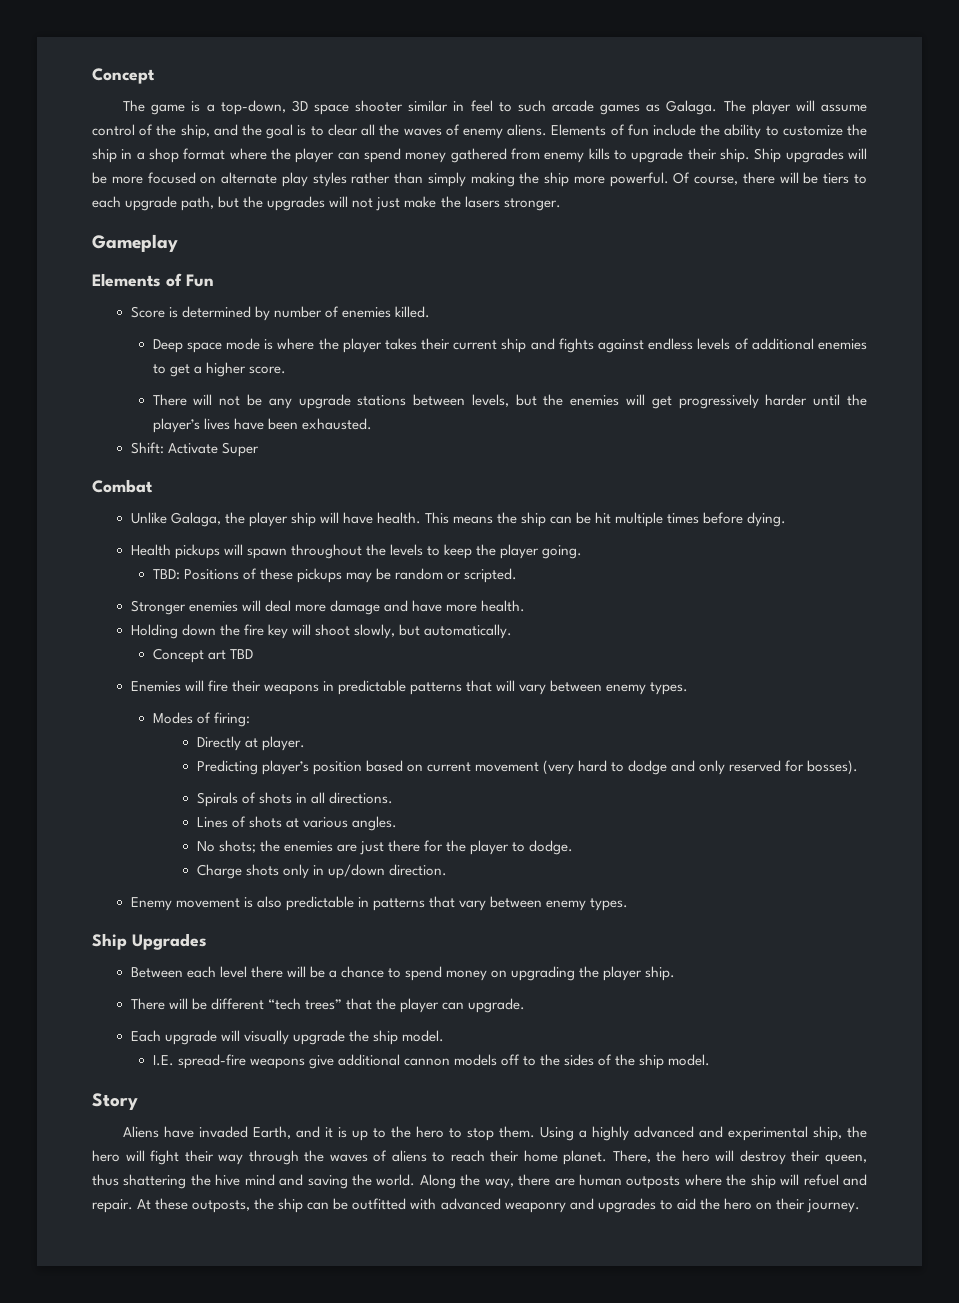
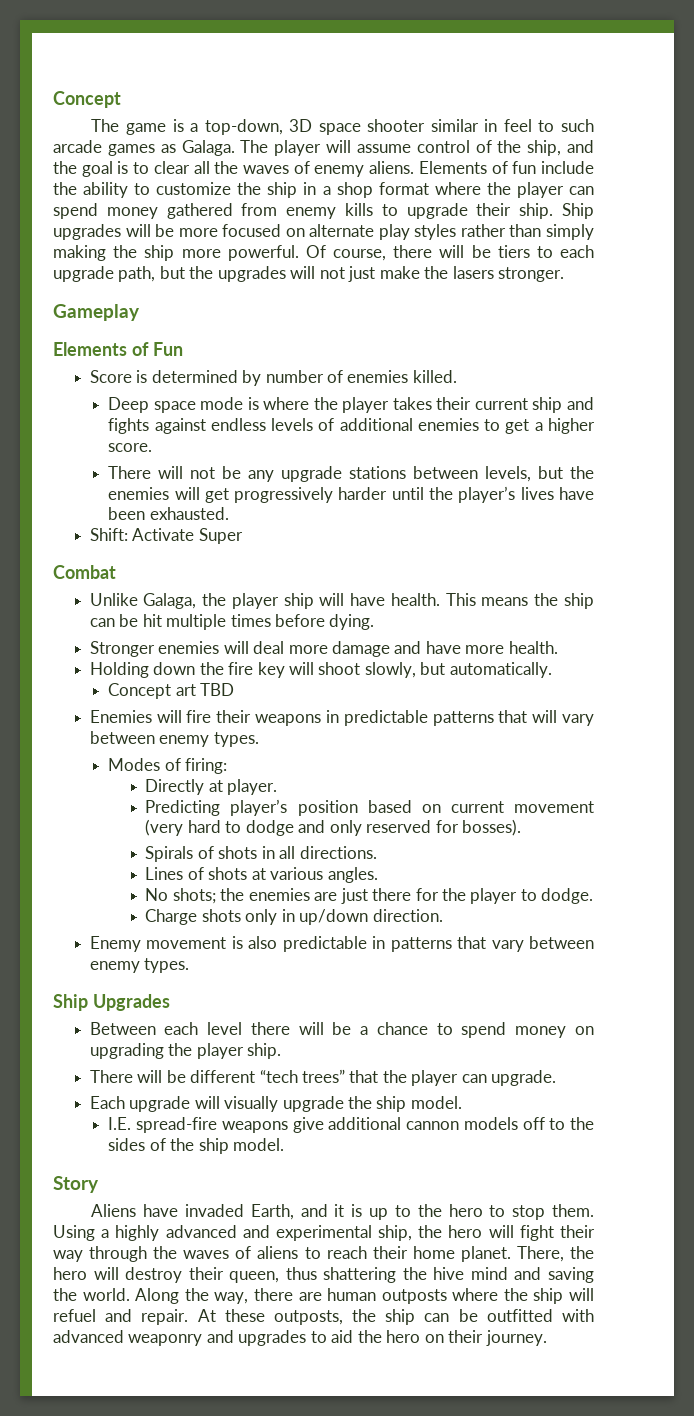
[130,544,583,559] [152,568,517,583] // Health pickups will spawn throughout the levels to keep the player going. // TBD: Positions of these pickups may be random or scripted. -> (375, 622) none

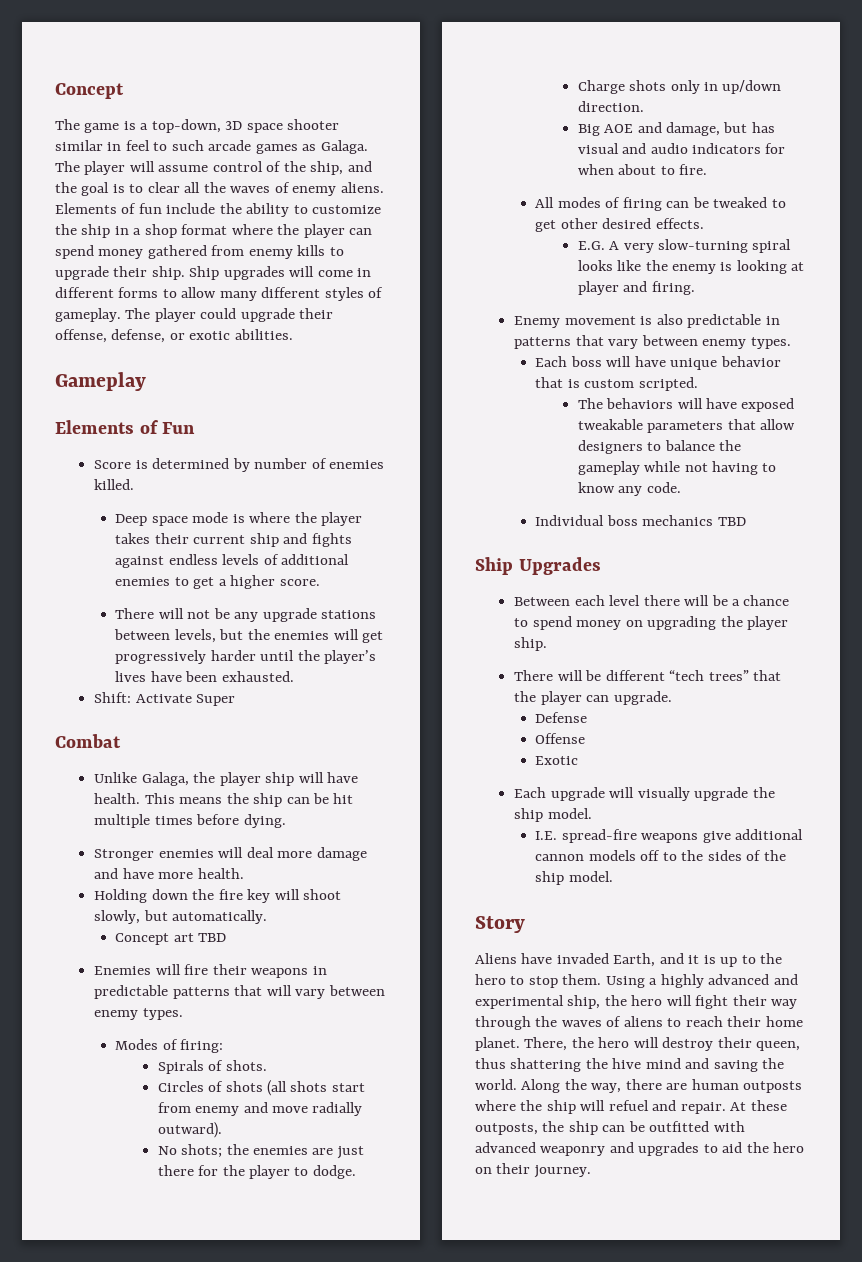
[155,224,594,240] [53,245,595,261] [53,266,565,282] be more focused on alternate play styles rather than simply making the ship more powerful. Of course, there will be tiers to each upgrade path, but the upgrades will not just make the lasers stronger. -> [317,268,372,277] [55,287,384,301] [55,308,334,322] [55,329,293,343] come in different forms to allow many different styles of gameplay. The player could upgrade their offense, defense, or exotic abilities.
[145,779,278,795] [145,799,594,816] [145,819,521,836] [145,846,377,862] [145,867,378,883] Directly at player. // Predicting player’s position based on current movement (very hard to dodge and only reserved for bosses). // Spirals of shots in all directions. // Lines of shots at various angles. -> [157,1060,267,1074] [157,1080,365,1096] [157,1102,363,1116] [157,1122,222,1138] Spirals of shots. // Circles of shots (all shots start from enemy and move radially outward).
(443, 915) none -> [577,122,775,136] [577,143,786,154] [577,164,708,175] [535,197,786,211] [535,218,704,232] [577,239,792,253] [577,260,805,274] [577,281,695,295] // Big AOE and damage, but has visual and audio indicators for when about to fire. // All modes of firing can be tweaked to get other desired effects. // E.G. A very slow-turning spiral looks like the enemy is looking at player and firing.
(190, 965) none -> [535,356,781,370] [535,377,698,391] [577,398,795,412] [577,419,796,433] [577,440,742,454] [577,461,777,475] [577,482,681,496] [535,515,746,526] // Each boss will have unique behavior that is custom scripted. // The behaviors will have exposed tweakable parameters that allow designers to balance the gameplay while not having to know any code. // Individual boss mechanics TBD
(557, 1078) none -> [535,712,588,723] [535,733,586,744] [535,756,579,765] // Defense // Offense // Exotic

